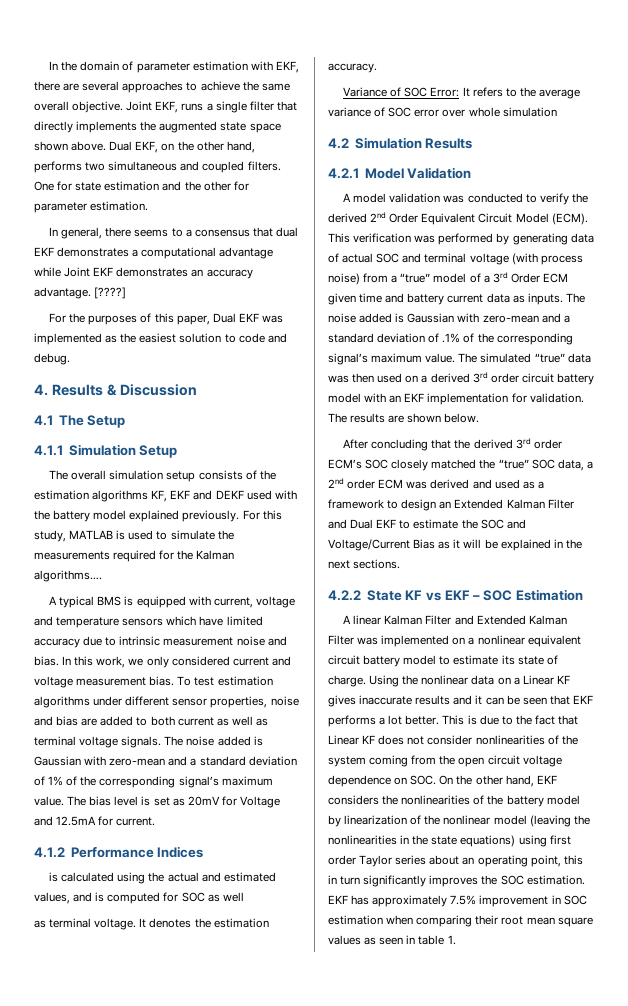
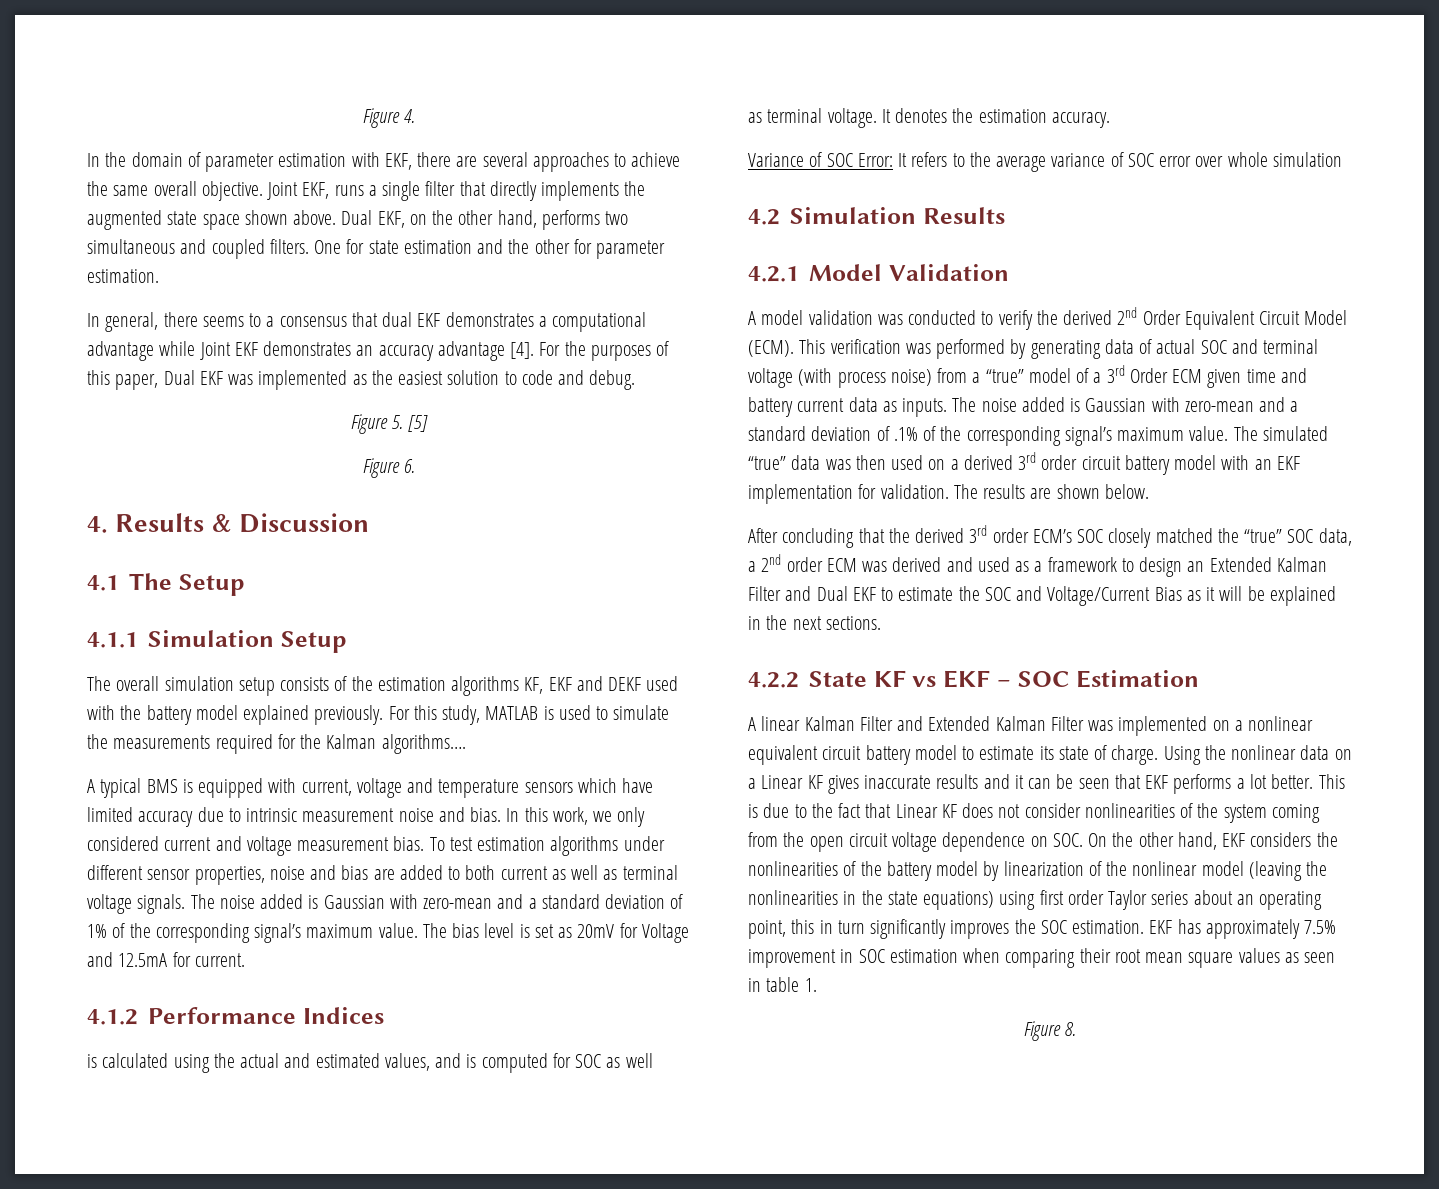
(49, 65) none -> [362,108,416,128] Figure 4. //
[34,287,127,299] advantage. [????] // -> [437,341,535,361] advantage [4].
(70, 359) none -> [350,414,429,434] [362,458,416,478] // Figure 5. [5] // Figure 6.
(456, 940) none -> [1023,1021,1077,1041] // Figure 8.

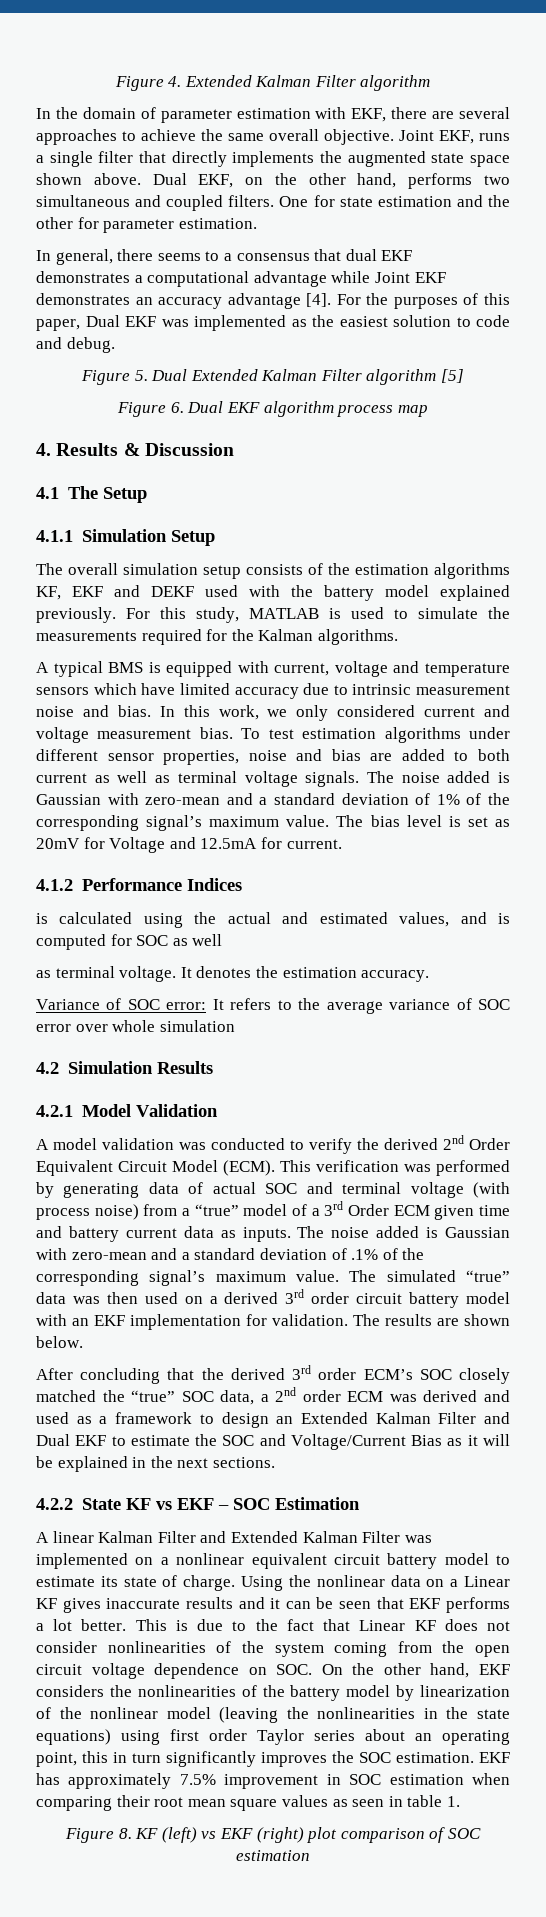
(416, 116) none -> [184,75,431,91] Extended Kalman Filter algorithm
[408,415,429,432] [362,458,416,478] [5] // Figure 6. -> [151,369,465,385] [117,401,428,417] Dual Extended Kalman Filter algorithm [5] // Figure 6. Dual EKF algorithm process map
[381,734,466,754] algorithms…. -> [317,629,398,645] algorithms.
[857,153,893,167] Error: -> [166,1002,207,1010] error:
(1077, 1029) none -> [135,1827,481,1843] [236,1850,310,1861] KF (left) vs EKF (right) plot comparison of SOC estimation

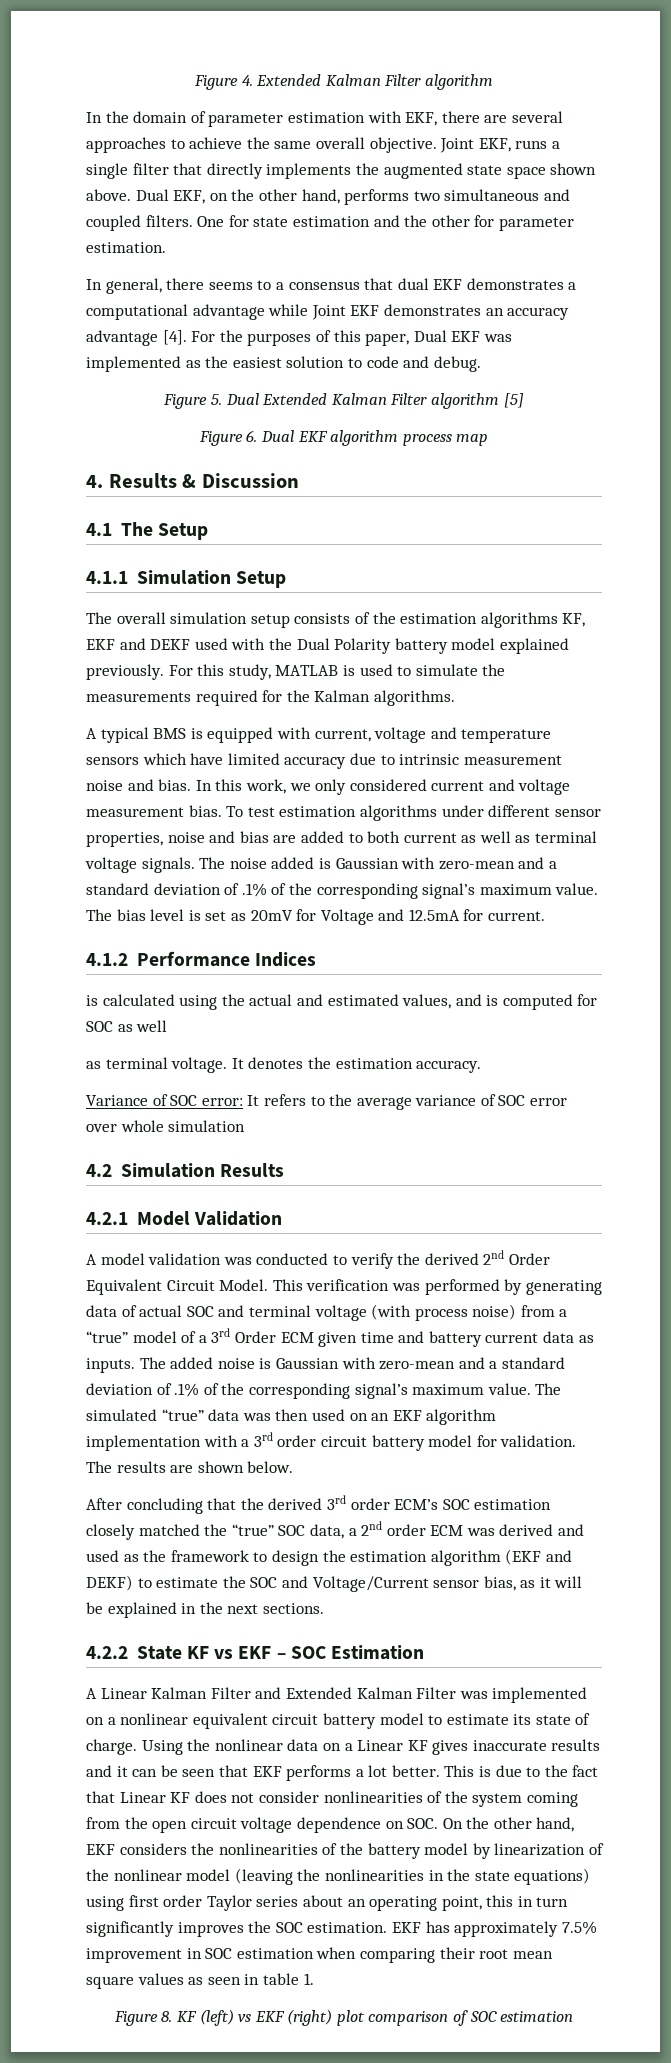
(313, 591) none -> [296,638,392,654] Dual Polarity
[436,794,460,805] 1% -> [241,883,267,897] .1%
[172,1160,275,1176] Model (ECM). -> [219,1279,269,1291] Model.
[331,1226,420,1238] noise added -> [170,1357,255,1369] added noise
[209,1292,279,1304] a derived -> [371,1409,497,1425] [86,1435,250,1451] an EKF algorithm implementation with a
[36,1314,241,1330] with an EKF implementation -> (473, 1441) none
(452, 1374) none -> [474,1499,552,1510] estimation
[99,1416,108,1424] a -> [143,1550,167,1562] the
[276,1412,510,1424] [36,1434,107,1446] an Extended Kalman Filter and Dual EKF -> [322,1549,572,1566] [86,1575,133,1591] the estimation algorithm (EKF and DEKF)
[411,1435,443,1446] Bias -> [433,1576,516,1591] sensor bias,
[52,1531,94,1543] linear -> [100,1688,147,1699] Linear

